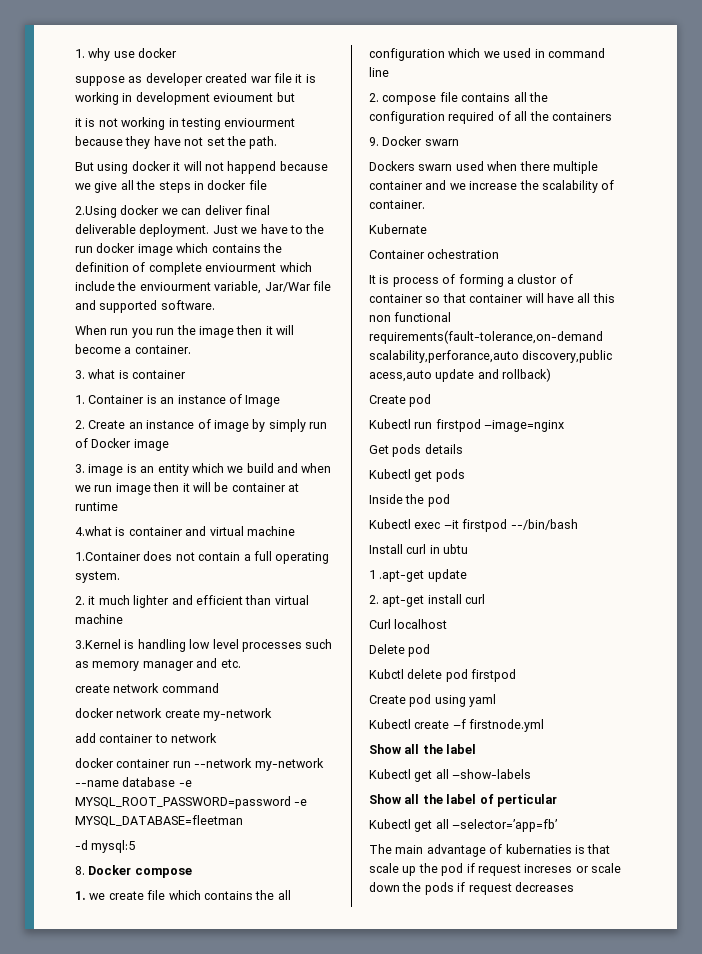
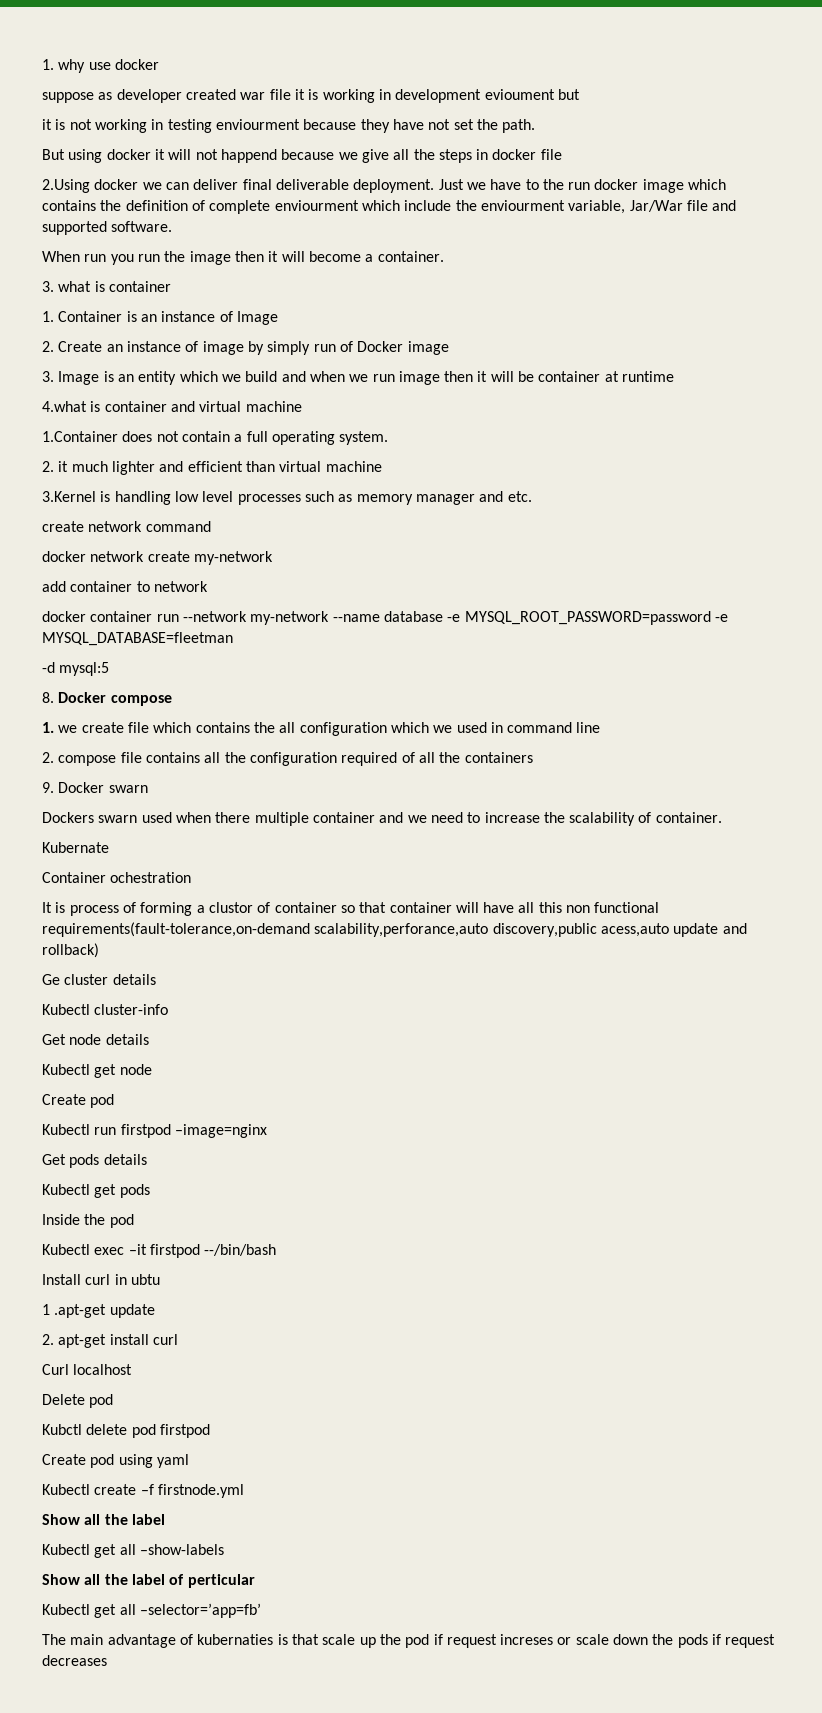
[88,464,124,476] image -> [58,371,100,385] Image
(466, 186) none -> [430,812,481,823] need to
(552, 375) none -> [42,974,156,985] [42,1004,169,1015] [42,1034,149,1045] [42,1064,152,1078] // Ge cluster details // Kubectl cluster-info // Get node details // Kubectl get node

